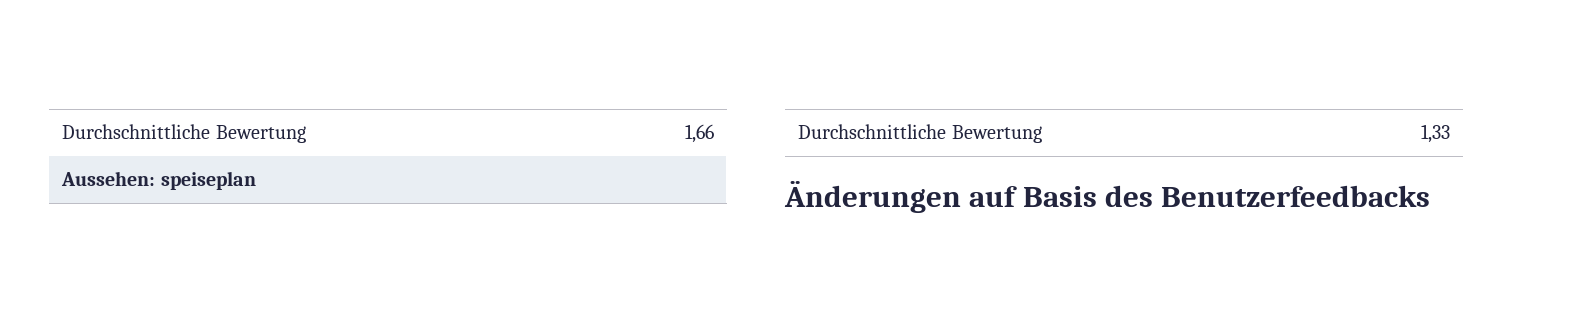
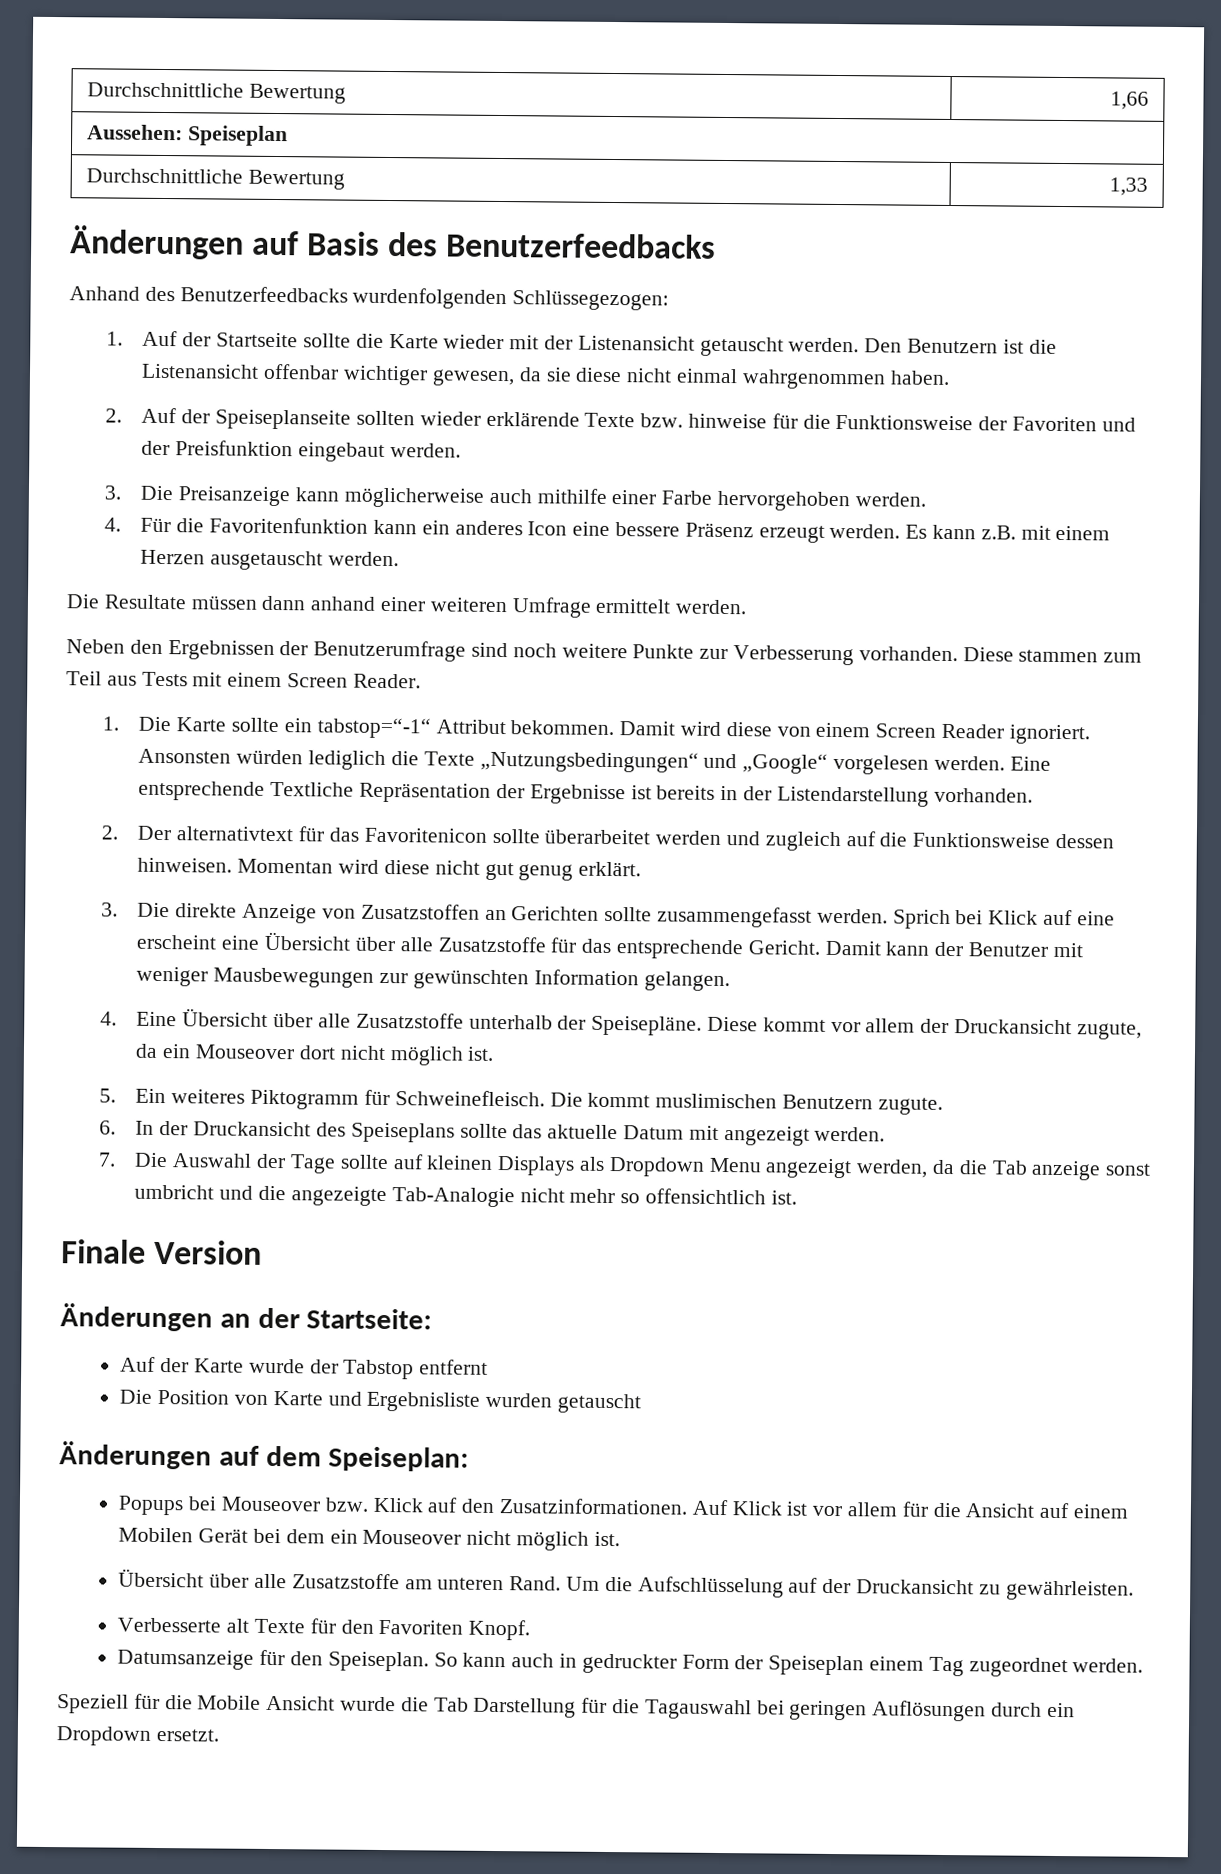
[160,171,256,190] speiseplan -> [187,125,288,147] Speiseplan
(1431, 196) none -> [69,286,670,311] [105,330,1057,357] [141,363,950,390] [104,407,1136,432] [141,440,461,462] [103,485,926,512] [103,517,1111,543] [140,549,400,571] [66,594,748,618] [66,639,1143,666] [66,671,421,689] [101,716,1090,745] [138,748,1051,775] [138,780,1033,807] [100,825,1114,852] [137,857,642,881] [100,902,1115,930] [136,931,1083,960] [136,966,730,992] [99,1008,1142,1040] [135,1043,495,1066] [98,1088,943,1115] [98,1120,886,1146] [97,1152,1152,1181] [134,1184,797,1208] [61,1239,263,1265] [60,1303,433,1332] [120,1356,489,1380] [119,1389,642,1414] [59,1441,470,1472] [118,1495,1129,1519] [118,1527,620,1551] [118,1568,1134,1601] [117,1617,531,1641] [117,1649,1144,1678] [57,1693,1075,1722] [56,1726,219,1746] // Anhand des Benutzerfeedbacks wurdenfolgenden Schlüssegezogen: // 1. Auf der Startseite sollte die Karte wieder mit der Listenansicht getauscht werden. Den Benutzern ist die Listenansicht offenbar wichtiger gewesen, da sie diese nicht einmal wahrgenommen haben. // 2. Auf der Speiseplanseite sollten wieder erklärende Texte bzw. hinweise für die Funktionsweise der Favoriten und der Preisfunktion eingebaut werden. // 3. Die Preisanzeige kann möglicherweise auch mithilfe einer Farbe hervorgehoben werden. // 4. Für die Favoritenfunktion kann ein anderes Icon eine bessere Präsenz erzeugt werden. Es kann z.B. mit einem Herzen ausgetauscht werden. // Die Resultate müssen dann anhand einer weiteren Umfrage ermittelt werden. // Neben den Ergebnissen der Benutzerumfrage sind noch weitere Punkte zur Verbesserung vorhanden. Diese stammen zum Teil aus Tests mit einem Screen Reader. // 1. Die Karte sollte ein tabstop=“-1“ Attribut bekommen. Damit wird diese von einem Screen Reader ignoriert. Ansonsten würden lediglich die Texte „Nutzungsbedingungen“ und „Google“ vorgelesen werden. Eine entsprechende Textliche Repräsentation der Ergebnisse ist bereits in der Listendarstellung vorhanden. // 2. Der alternativtext für das Favoritenicon sollte überarbeitet werden und zugleich auf die Funktionsweise dessen hinweisen. Momentan wird diese nicht gut genug erklärt. // 3. Die direkte Anzeige von Zusatzstoffen an Gerichten sollte zusammengefasst werden. Sprich bei Klick auf eine erscheint eine Übersicht über alle Zusatzstoffe für das entsprechende Gericht. Damit kann der Benutzer mit weniger Mausbewegungen zur gewünschten Information gelangen. // 4. Eine Übersicht über alle Zusatzstoffe unterhalb der Speisepläne. Diese kommt vor allem der Druckansicht zugute, da ein Mouseover dort nicht möglich ist. // 5. Ein weiteres Piktogramm für Schweinefleisch. Die kommt muslimischen Benutzern zugute. // 6. In der Druckansicht des Speiseplans sollte das aktuelle Datum mit angezeigt werden. // 7. Die Auswahl der Tage sollte auf kleinen Displays als Dropdown Menu angezeigt werden, da die Tab anzeige sonst umbricht und die angezeigte Tab-Analogie nicht mehr so offensichtlich ist. // Finale Version // Änderungen an der Startseite: // Auf der Karte wurde der Tabstop entfernt // Die Position von Karte und Ergebnisliste wurden getauscht // Änderungen auf dem Speiseplan: // Popups bei Mouseover bzw. Klick auf den Zusatzinformationen. Auf Klick ist vor allem für die Ansicht auf einem Mobilen Gerät bei dem ein Mouseover nicht möglich ist. // Übersicht über alle Zusatzstoffe am unteren Rand. Um die Aufschlüsselung auf der Druckansicht zu gewährleisten. // Verbesserte alt Texte für den Favoriten Knopf. // Datumsanzeige für den Speiseplan. So kann auch in gedruckter Form der Speiseplan einem Tag zugeordnet werden. // Speziell für die Mobile Ansicht wurde die Tab Darstellung für die Tagauswahl bei geringen Auflösungen durch ein Dropdown ersetzt.

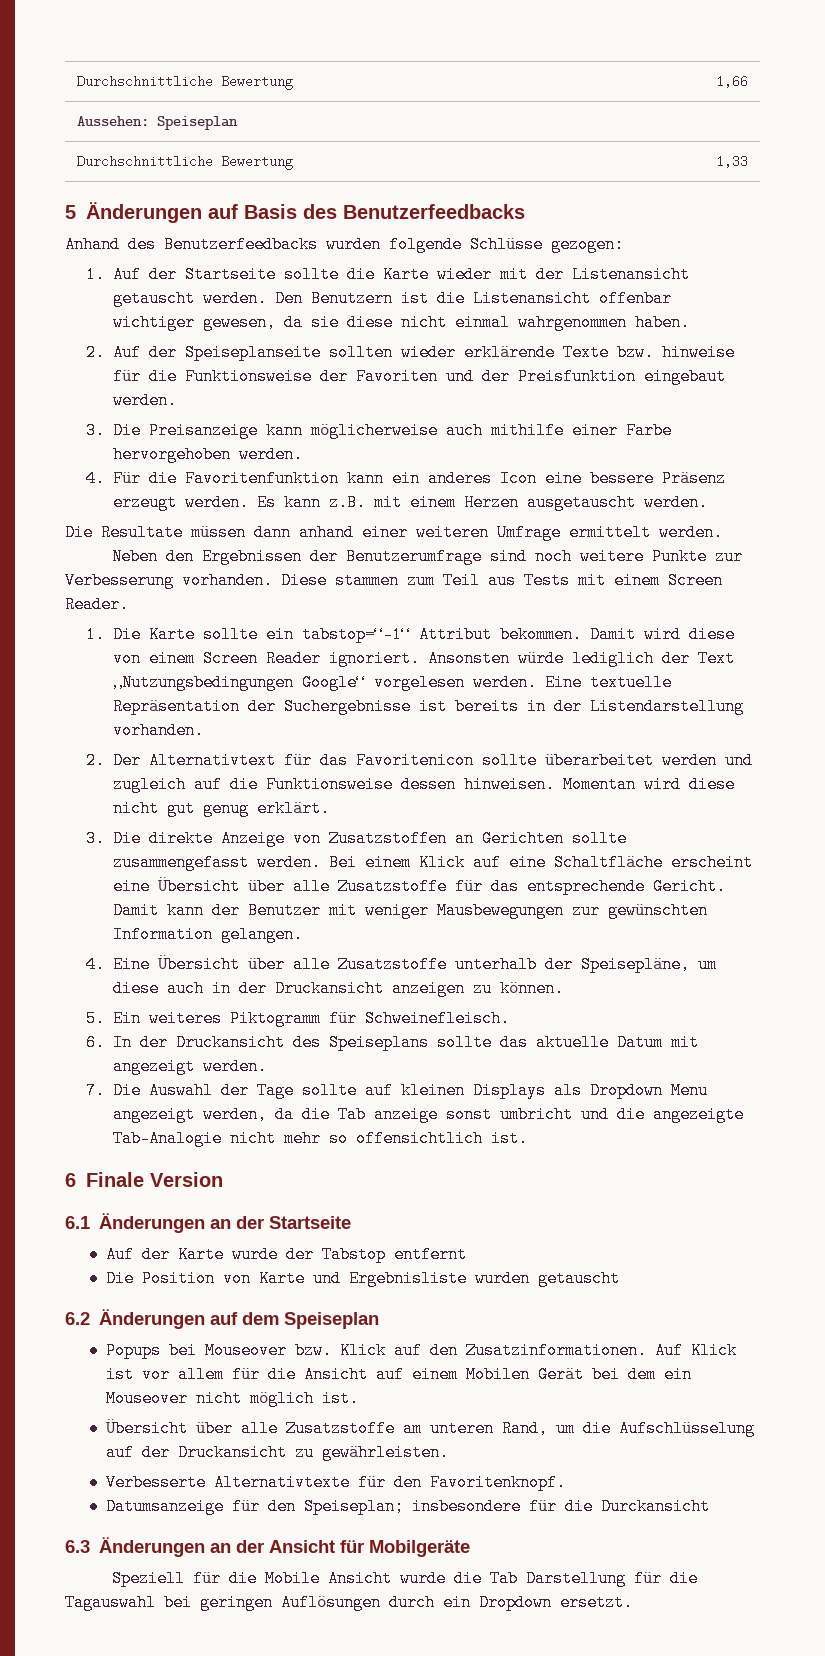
(1149, 186) none -> [65,205,76,219] 5
[352,287,670,311] wurdenfolgenden Schlüssegezogen: -> [326,236,624,253] wurden folgende Schlüsse gezogen:
[236,749,829,774] würden lediglich die Texte „Nutzungsbedingungen“ und „Google“ -> [518,650,736,667] [113,674,366,691] würde lediglich der Text „Nutzungsbedingungen Google“
[138,780,355,801] entsprechende Textliche -> [590,674,673,691] textuelle
[529,784,626,805] Ergebnisse -> [284,698,412,715] Suchergebnisse
[176,826,294,842] alternativtext -> [149,752,277,769] Alternativtext
[892,909,984,930] Sprich bei -> [329,854,412,871] Bei einem
(1115, 918) none -> [554,854,664,871] Schaltfläche
[591,1015,1142,1040] [135,1043,495,1066] Speisepläne. Diese kommt vor allem der Druckansicht zugute, da ein Mouseover dort nicht möglich ist. -> [581,956,718,973] [113,980,565,997] Speisepläne, um diese auch in der Druckansicht anzeigen zu können.
[549,1092,943,1115] Die kommt muslimischen Benutzern zugute. -> (511, 1018) none
(797, 1197) none -> [65,1173,76,1187] 6
[60,1303,433,1332] Änderungen an der Startseite: -> [65,1213,351,1233] 6.1 Änderungen an der Startseite
(642, 1403) none -> [65,1312,90,1325] 6.2
[328,1446,470,1472] Speiseplan: -> [284,1312,379,1329] Speiseplan
[509,1576,601,1591] Rand. Um -> [501,1420,575,1437] Rand, um
[226,1618,531,1641] [117,1649,1144,1678] alt Texte für den Favoriten Knopf. // Datumsanzeige für den Speiseplan. So kann auch in gedruckter Form der Speiseplan einem Tag zugeordnet werden. -> [213,1474,566,1491] [105,1498,710,1515] [65,1537,470,1557] Alternativtexte für den Favoritenknopf. // Datumsanzeige für den Speiseplan; insbesondere für die Durckansicht // 6.3 Änderungen an der Ansicht für Mobilgeräte

